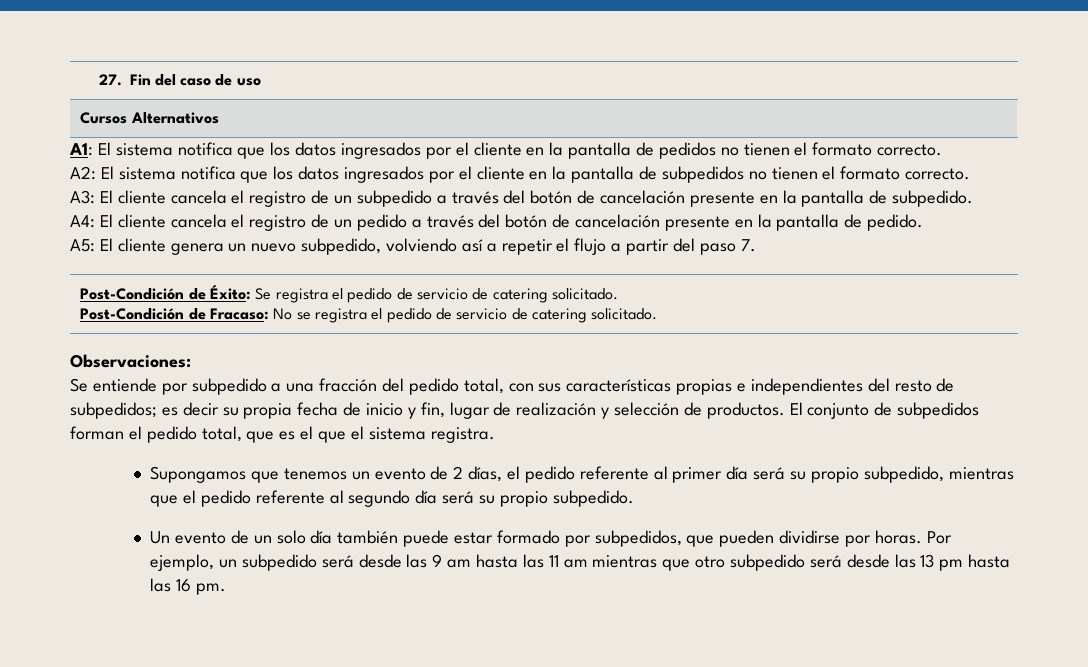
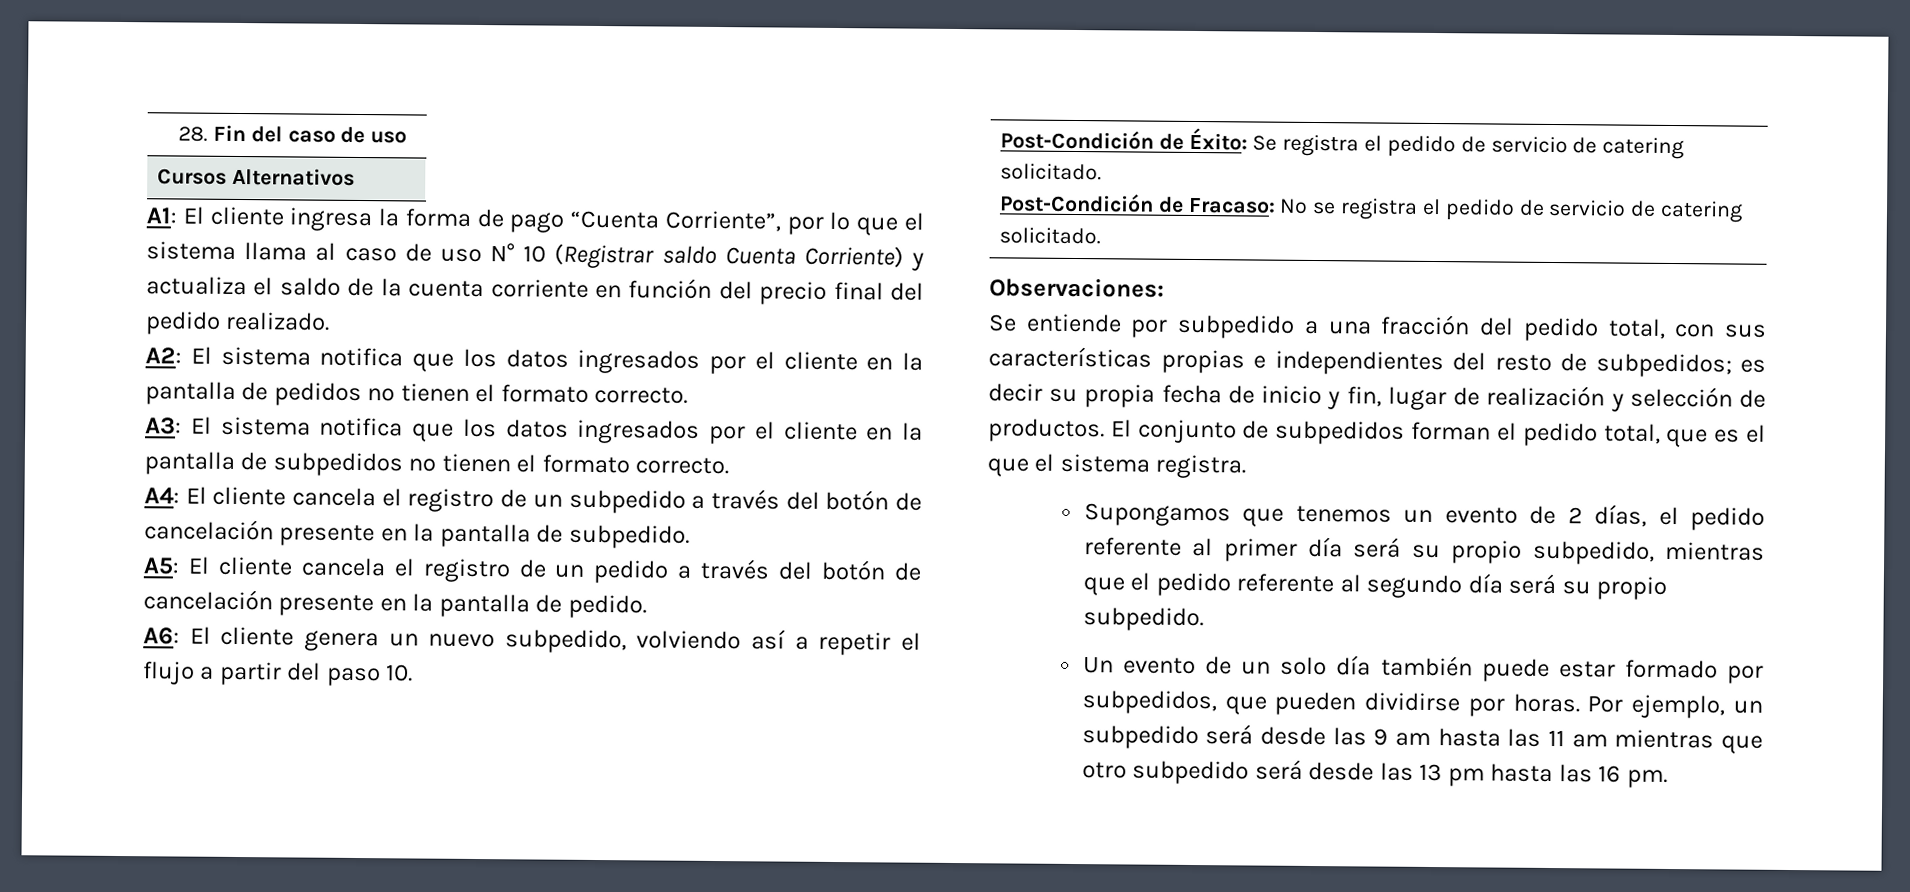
[98,74,122,86] 27. -> [178,126,209,142] 28.
(111, 148) none -> [209,206,924,236] [146,241,924,271] [146,276,924,305] [145,311,331,335] [145,346,212,364] cliente ingresa la forma de pago “Cuenta Corriente”, por lo que el sistema llama al caso de uso N° 10 (Registrar saldo Cuenta Corriente) y actualiza el saldo de la cuenta corriente en función del precio final del pedido realizado. // A2: El
[70,166,96,180] A2: -> [145,417,182,435] A3:
[70,190,95,204] A3: -> [144,487,180,504] A4:
[70,215,95,228] A4: -> [143,557,180,575] A5:
[70,239,95,252] A5: -> [143,627,180,645] A6:
[740,239,756,252] 7. -> [386,664,414,682] 10.

